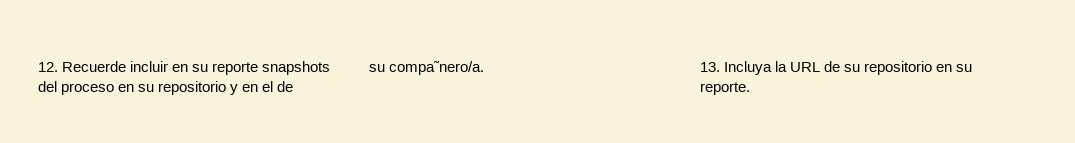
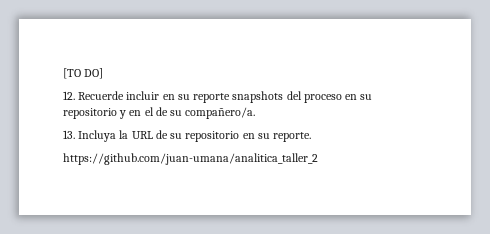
(38, 67) none -> [63,68,104,79] [TO DO] //
[369,61,485,75] // su compa˜nero/a. -> [170,107,256,119] su compañero/a.
(750, 88) none -> [63,153,318,165] // https://github.com/juan-umana/analitica_taller_2

